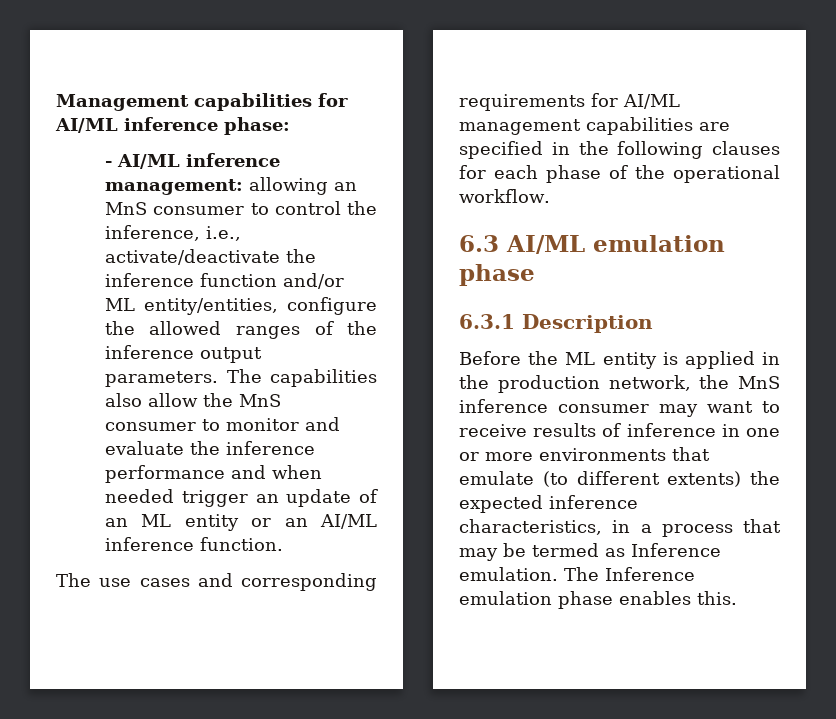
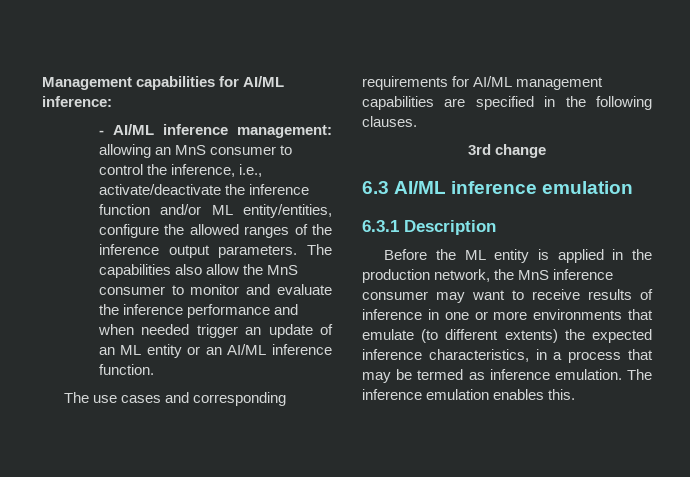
[124,117,290,135] inference phase: -> [42,96,112,107] inference:
[712,141,780,155] [459,165,780,183] [459,189,550,203] clauses for each phase of the operational workflow. -> [362,116,417,127] [467,144,547,158] clauses. // 3rd change
[593,235,725,252] [459,264,535,286] emulation phase -> [451,181,634,194] inference emulation
[631,543,721,557] Inference -> [489,369,550,380] inference
[605,567,695,581] [459,591,613,609] Inference emulation phase -> [362,389,490,400] inference emulation

